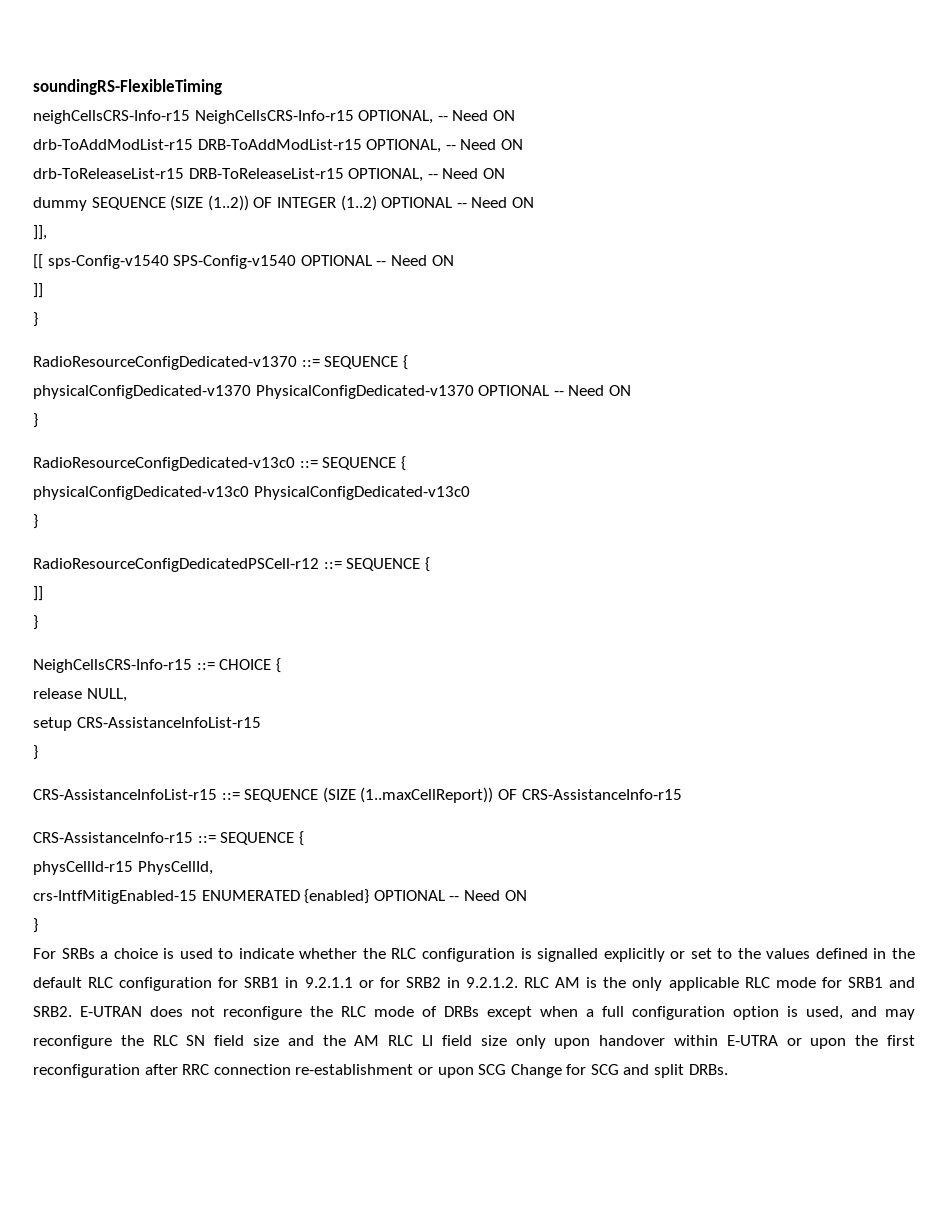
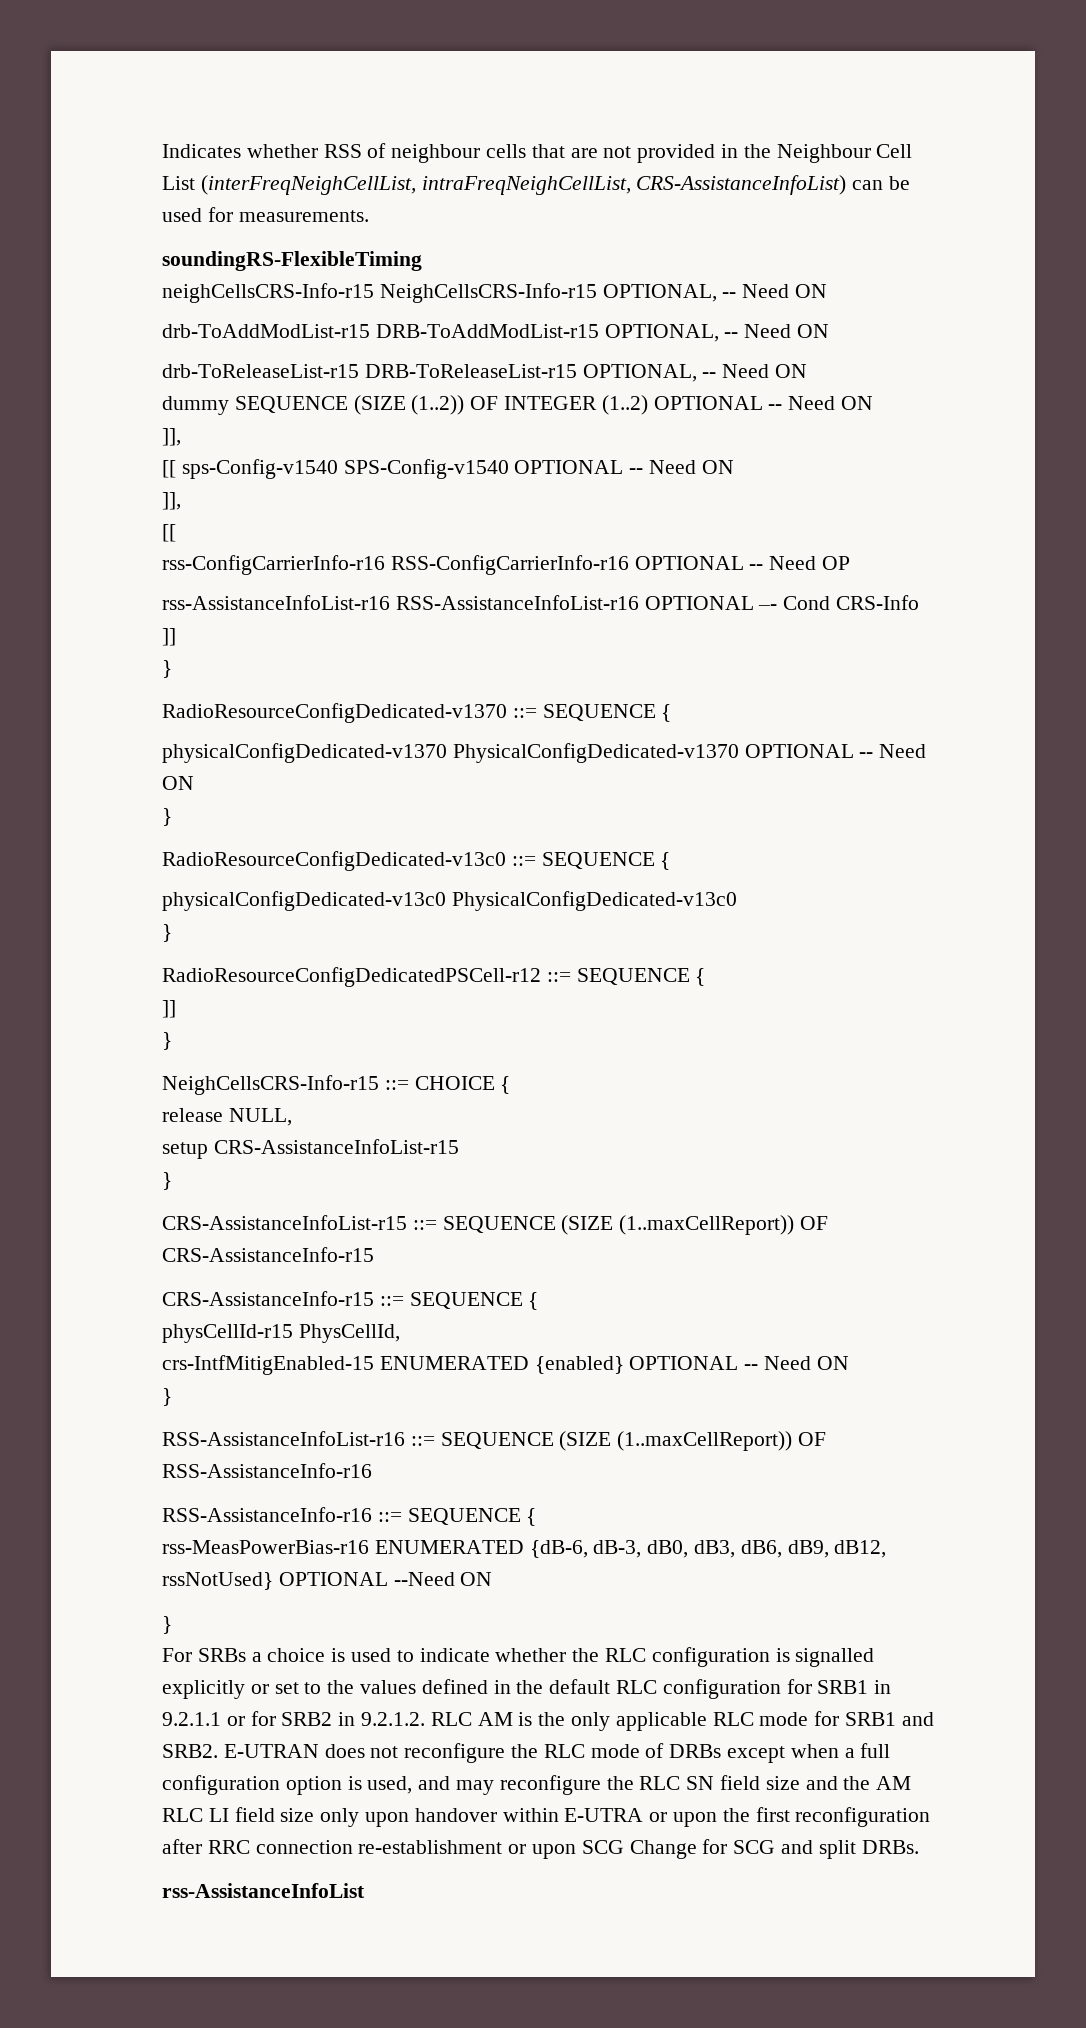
(33, 87) none -> [162,143,913,163] [162,175,911,195] [162,207,369,222] Indicates whether RSS of neighbour cells that are not provided in the Neighbour Cell List (interFreqNeighCellList, intraFreqNeighCellList, CRS-AssistanceInfoList) can be used for measurements. //
(454, 260) none -> [162,492,181,510] [162,524,176,542] [162,555,851,575] [162,595,920,610] // ]], // [[ // rss-ConfigCarrierInfo-r16 RSS-ConfigCarrierInfo-r16 OPTIONAL -- Need OP // rss-AssistanceInfoList-r16 RSS-AssistanceInfoList-r16 OPTIONAL –- Cond CRS-Info
(38, 925) none -> [162,1431,827,1451] [162,1463,372,1478] [162,1507,537,1526] [162,1540,887,1558] [162,1572,493,1590] [162,1616,172,1634] // RSS-AssistanceInfoList-r16 ::= SEQUENCE (SIZE (1..maxCellReport)) OF RSS-AssistanceInfo-r16 // RSS-AssistanceInfo-r16 ::= SEQUENCE { // rss-MeasPowerBias-r16 ENUMERATED {dB-6, dB-3, dB0, dB3, dB6, dB9, dB12, rssNotUsed} OPTIONAL --Need ON // }
(728, 1069) none -> [162,1883,365,1898] // rss-AssistanceInfoList

